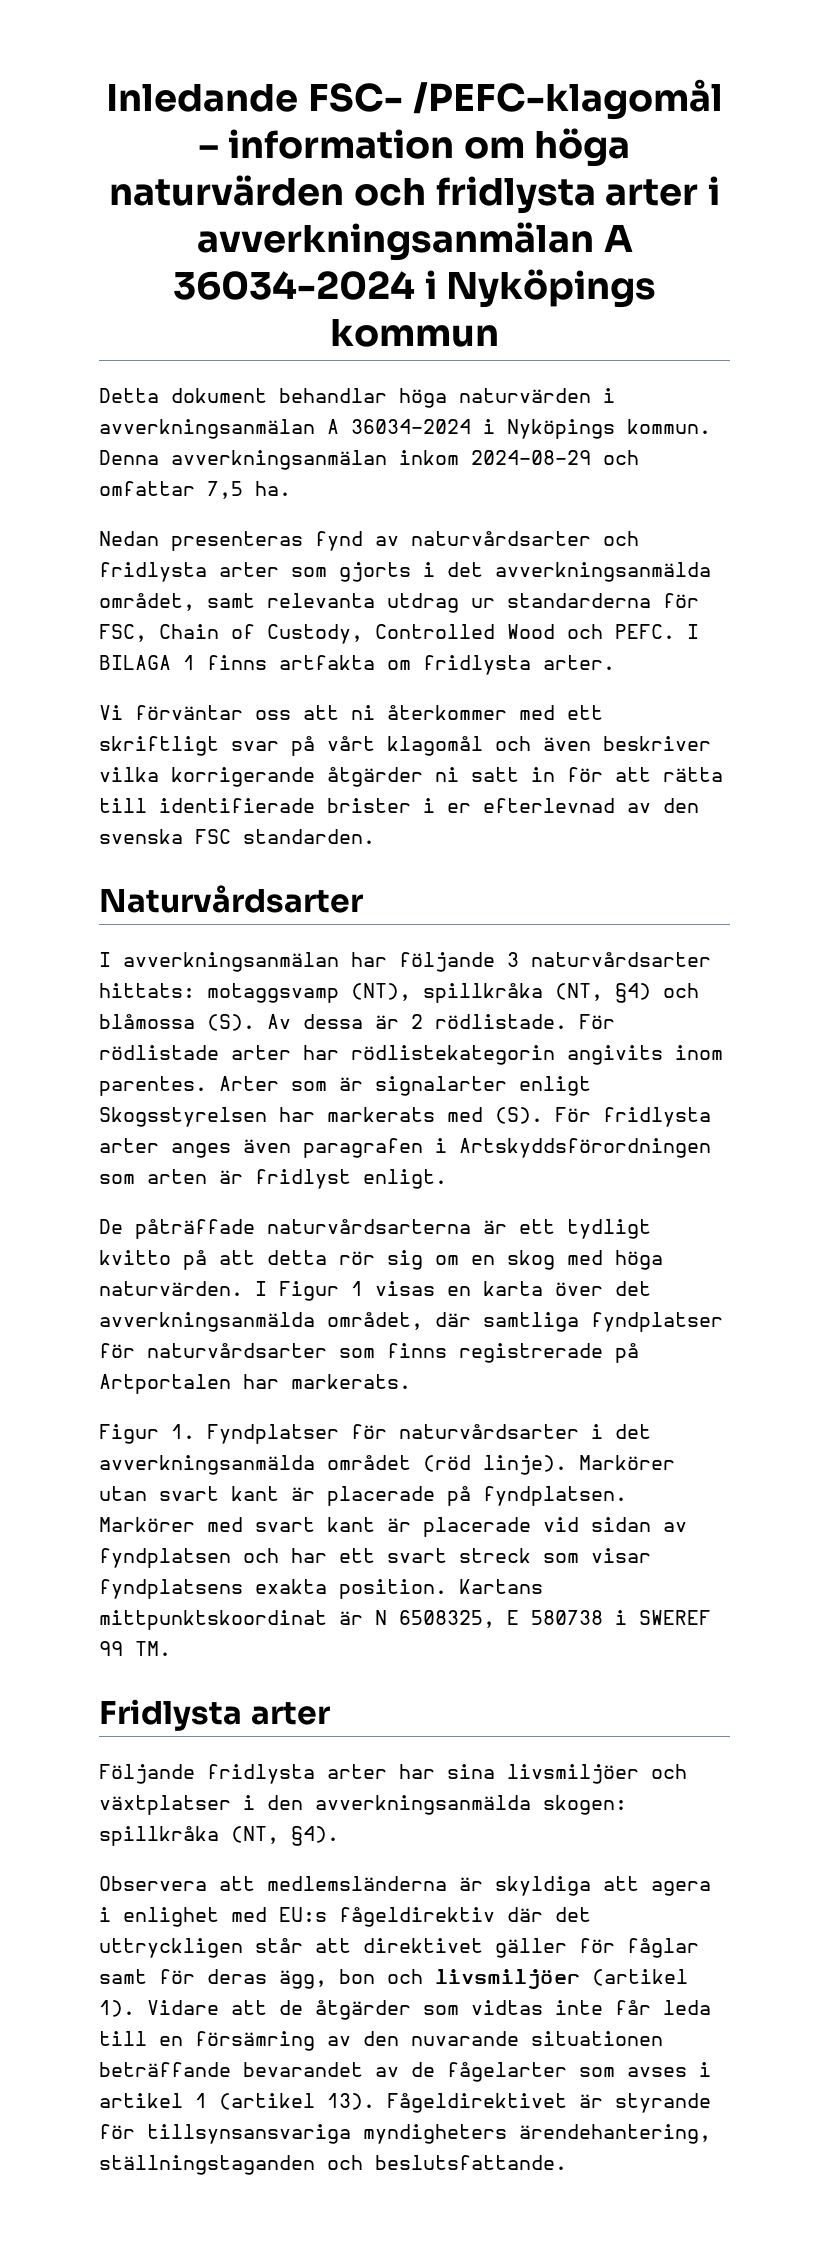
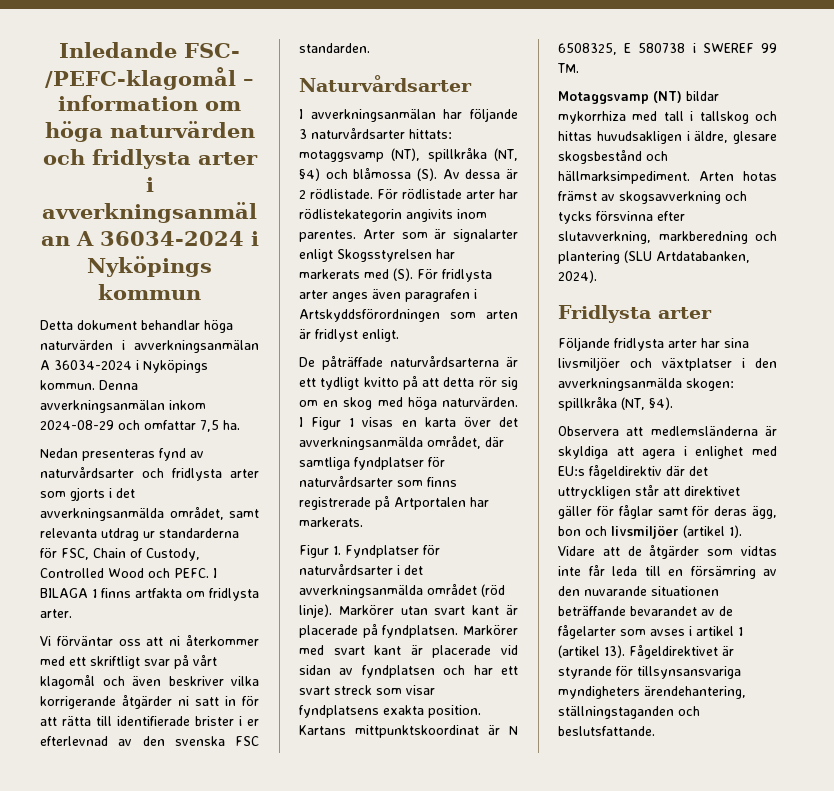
(171, 1648) none -> [558,91,719,104] [558,111,777,124] [558,131,777,144] [558,149,668,164] [558,171,777,184] [558,191,747,204] [558,210,685,224] [558,231,777,244] [558,250,750,264] [558,270,597,283] // Motaggsvamp (NT) bildar mykorrhiza med tall i tallskog och hittas huvudsakligen i äldre, glesare skogsbestånd och hällmarksimpediment. Arten hotas främst av skogsavverkning och tycks försvinna efter slutavverkning, markberedning och plantering (SLU Artdatabanken, 2024).

